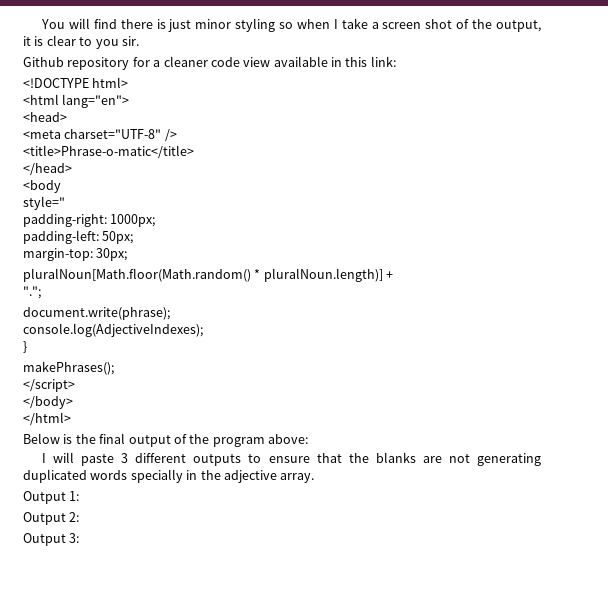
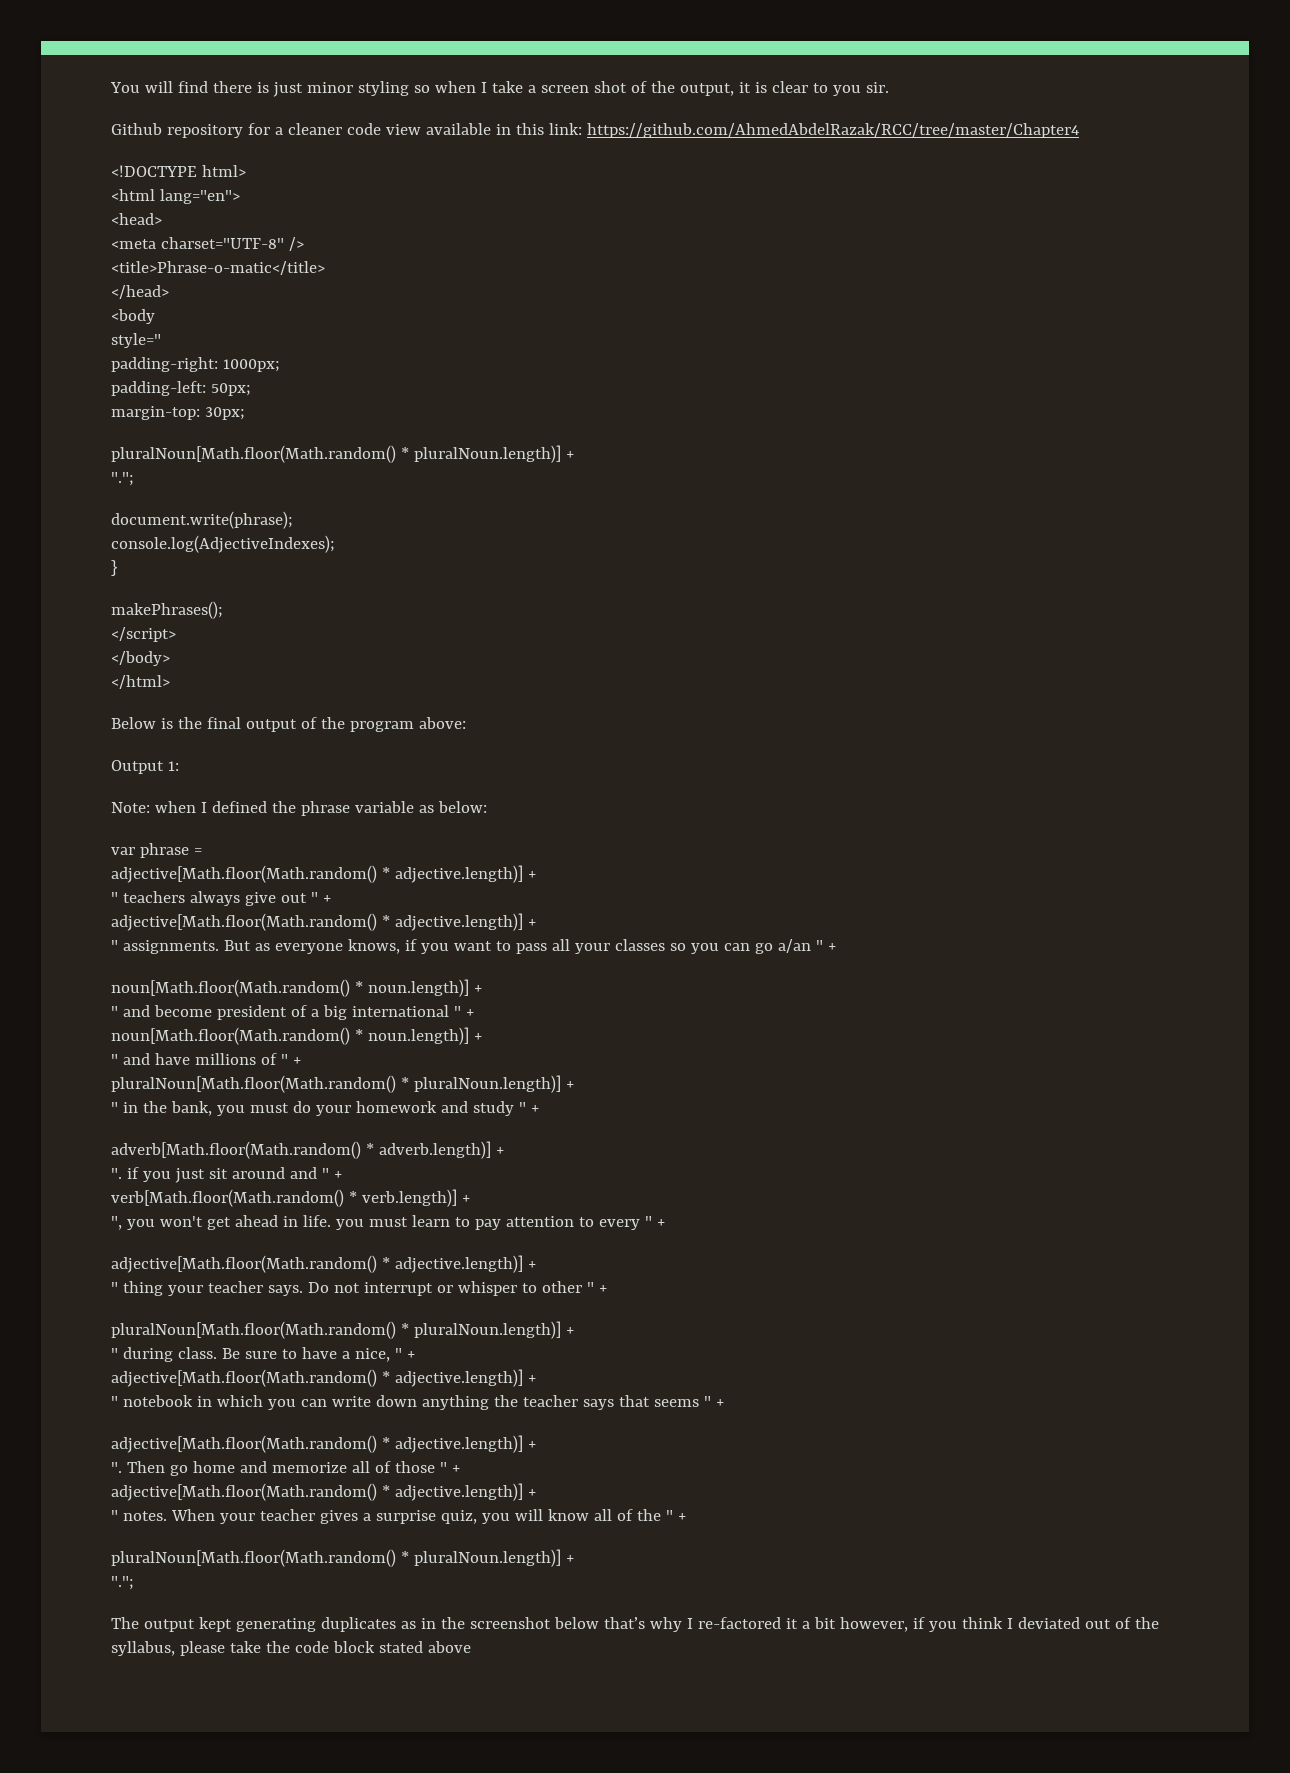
(396, 61) none -> [586,123,1079,138] https://github.com/AhmedAbdelRazak/RCC/tree/master/Chapter4
[41,452,542,466] [23,469,315,483] [23,491,80,504] [23,512,80,525] [23,533,80,546] I will paste 3 different outputs to ensure that the blanks are not generating duplicated words specially in the adjective array. // Output 1: // Output 2: // Output 3: -> [111,760,179,774] [111,801,487,816] [111,843,202,858] [111,865,536,883] [111,891,331,906] [111,913,536,931] [111,939,836,954] [111,979,482,997] [111,1005,474,1020] [111,1027,482,1045] [111,1053,301,1065] [111,1075,574,1093] [111,1101,539,1116] [111,1141,504,1159] [111,1167,342,1183] [111,1189,470,1207] [111,1215,665,1230] [111,1255,536,1273] [111,1281,607,1296] [111,1321,574,1339] [111,1347,415,1362] [111,1369,536,1387] [111,1395,724,1410] [111,1435,536,1453] [111,1461,460,1476] [111,1483,536,1501] [111,1509,686,1524] [111,1549,574,1567] [111,1576,134,1590] [111,1617,1159,1632] [111,1641,471,1656] Output 1: // Note: when I defined the phrase variable as below: // var phrase = // adjective[Math.floor(Math.random() * adjective.length)] + // " teachers always give out " + // adjective[Math.floor(Math.random() * adjective.length)] + // " assignments. But as everyone knows, if you want to pass all your classes so you can go a/an " + // noun[Math.floor(Math.random() * noun.length)] + // " and become president of a big international " + // noun[Math.floor(Math.random() * noun.length)] + // " and have millions of " + // pluralNoun[Math.floor(Math.random() * pluralNoun.length)] + // " in the bank, you must do your homework and study " + // adverb[Math.floor(Math.random() * adverb.length)] + // ". if you just sit around and " + // verb[Math.floor(Math.random() * verb.length)] + // ", you won't get ahead in life. you must learn to pay attention to every " + // adjective[Math.floor(Math.random() * adjective.length)] + // " thing your teacher says. Do not interrupt or whisper to other " + // pluralNoun[Math.floor(Math.random() * pluralNoun.length)] + // " during class. Be sure to have a nice, " + // adjective[Math.floor(Math.random() * adjective.length)] + // " notebook in which you can write down anything the teacher says that seems " + // adjective[Math.floor(Math.random() * adjective.length)] + // ". Then go home and memorize all of those " + // adjective[Math.floor(Math.random() * adjective.length)] + // " notes. When your teacher gives a surprise quiz, you will know all of the " + // pluralNoun[Math.floor(Math.random() * pluralNoun.length)] + // "."; // The output kept generating duplicates as in the screenshot below that’s why I re-factored it a bit however, if you think I deviated out of the syllabus, please take the code block stated above

